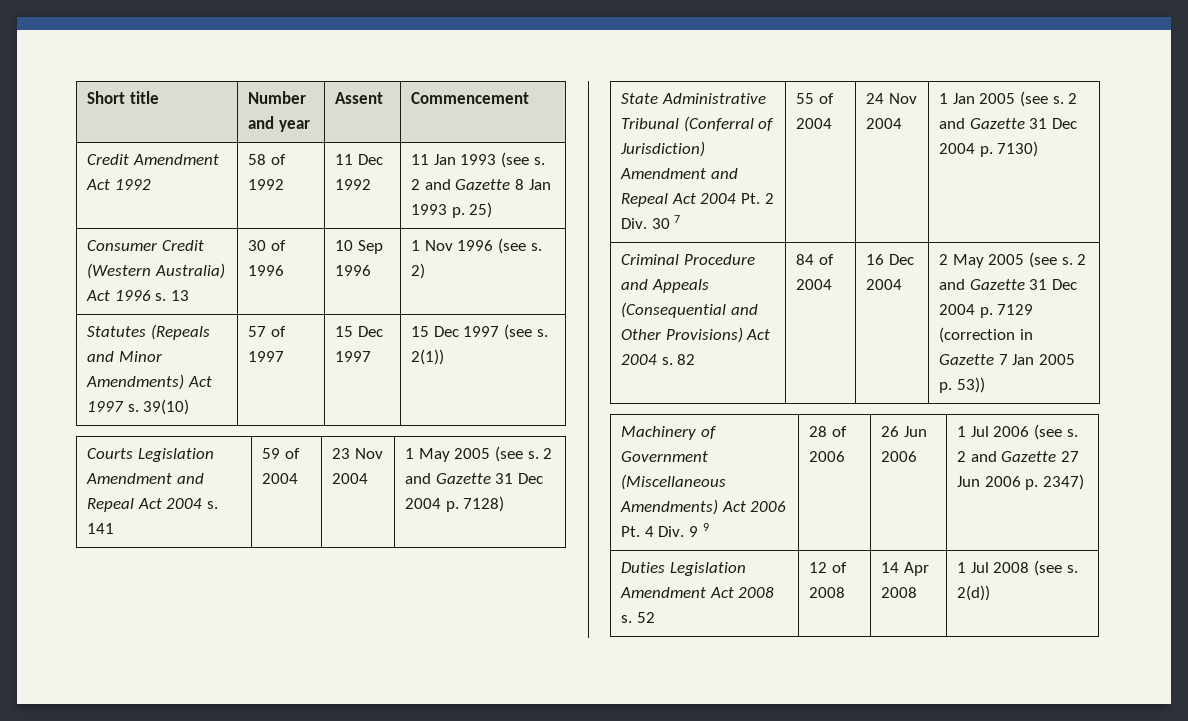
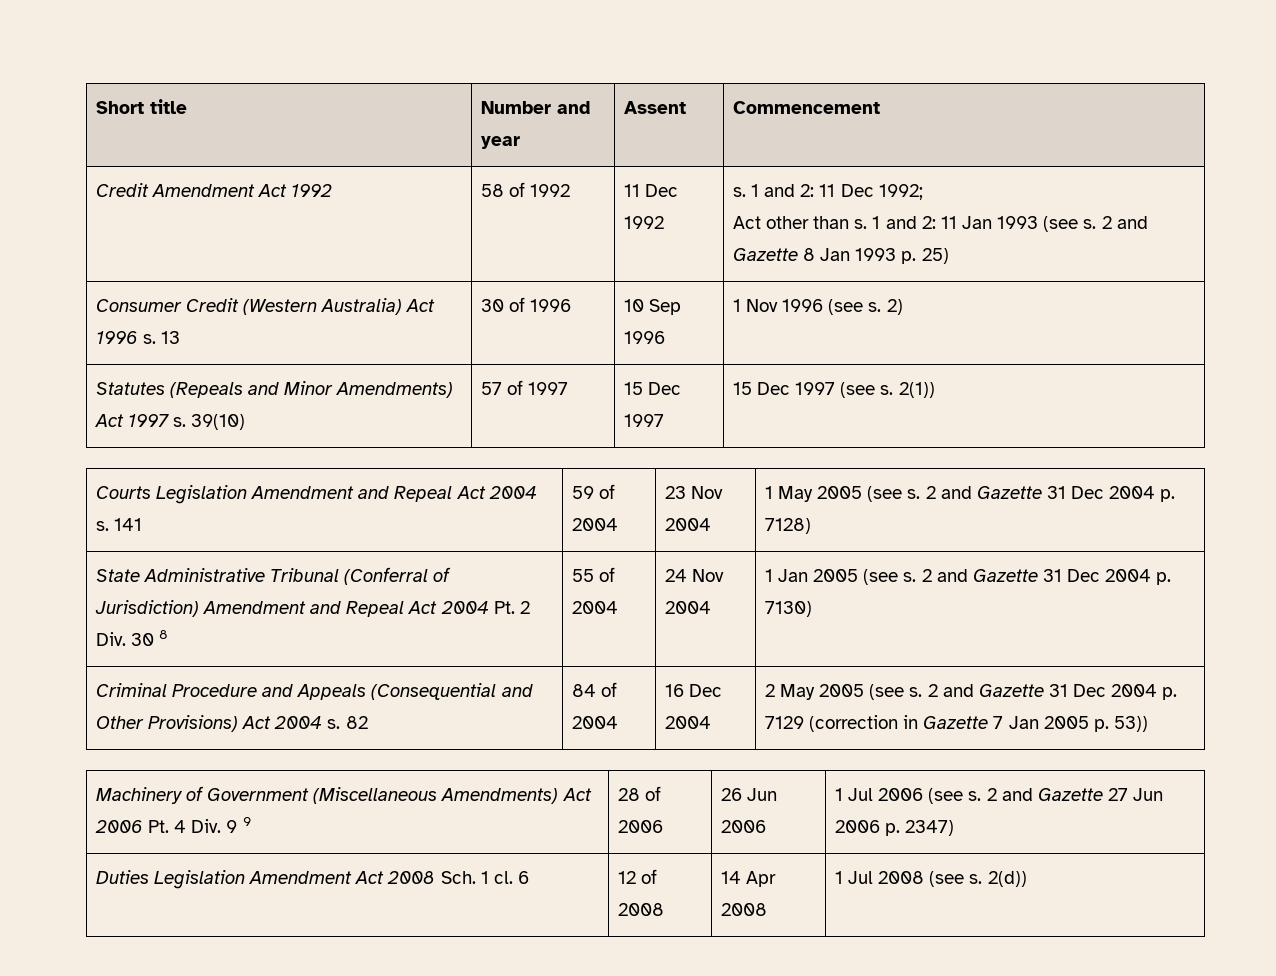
(372, 184) none -> [732,184,923,200] [732,216,936,229] s. 1 and 2: 11 Dec 1992; // Act other than s. 1 and 2:
[674,215,681,223] 7 -> [159,630,169,639] 8
[621,612,655,623] s. 52 -> [440,871,529,884] Sch. 1 cl. 6

